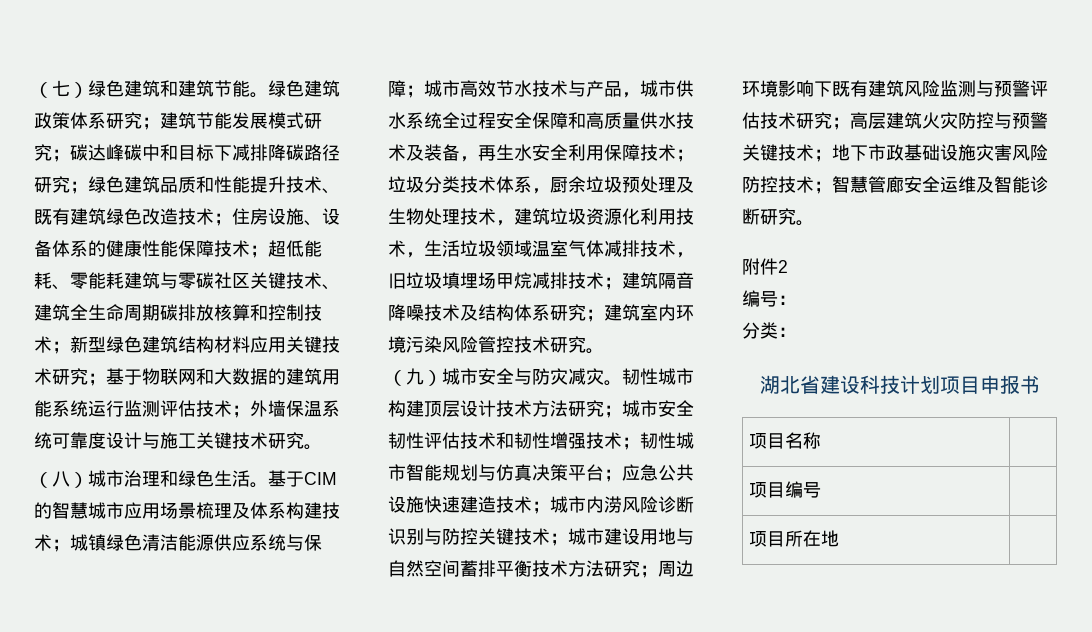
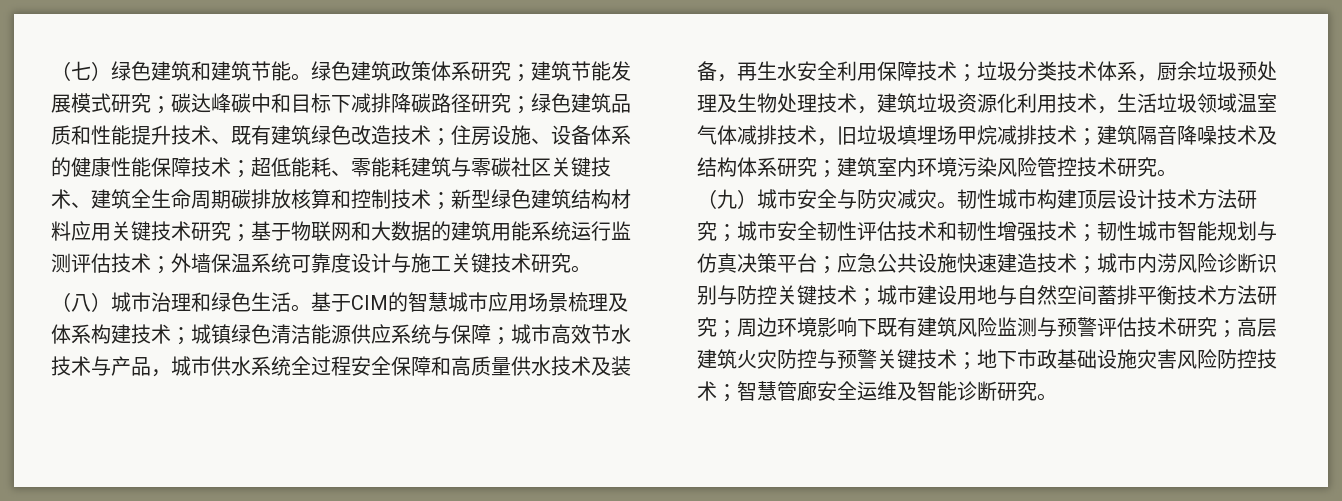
[742,258,788,275] [742,290,796,307] [742,322,796,339] [760,375,1040,394] [749,432,822,449] [749,481,822,498] [749,530,840,547] // 附件2 // 编号： // 分类： // 湖北省建设科技计划项目申报书 // 项目名称 | // 项目编号 | // 项目所在地 | -> (1057, 397) none

